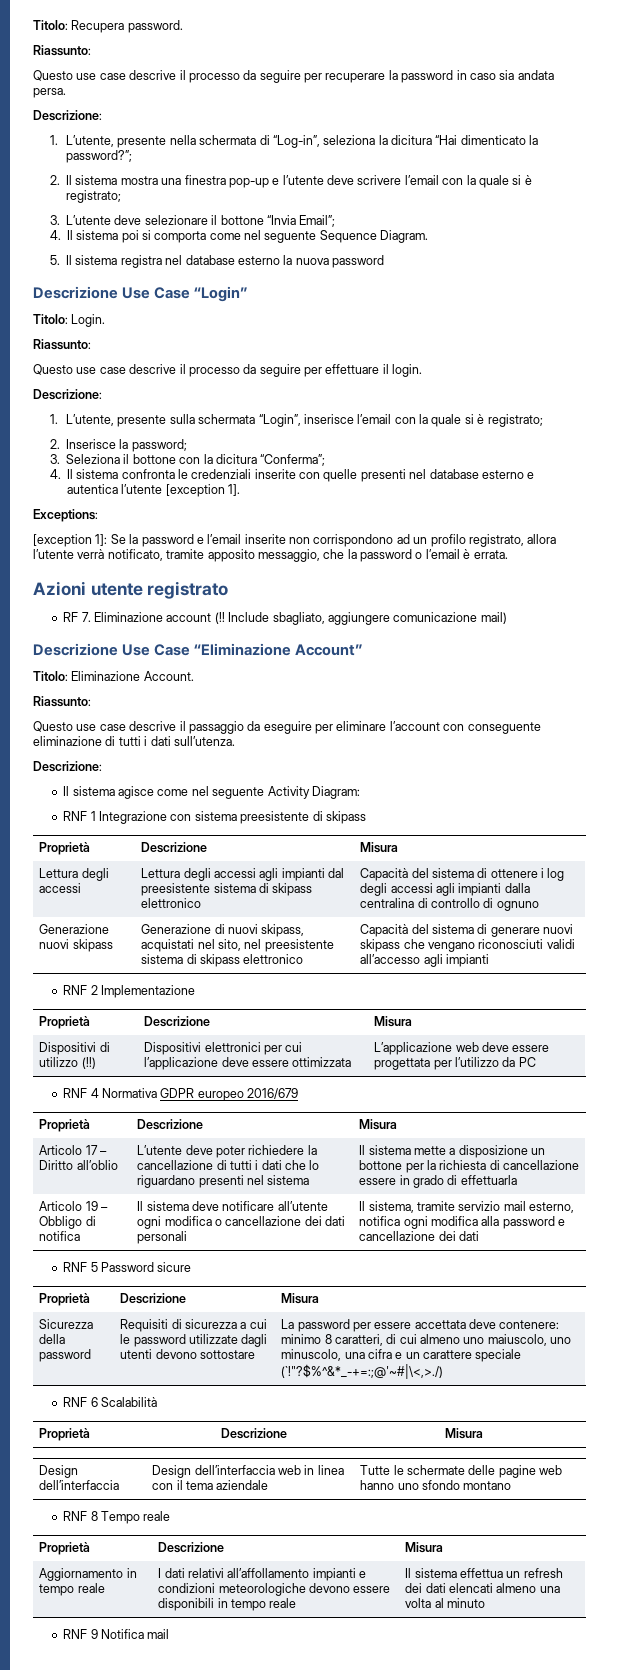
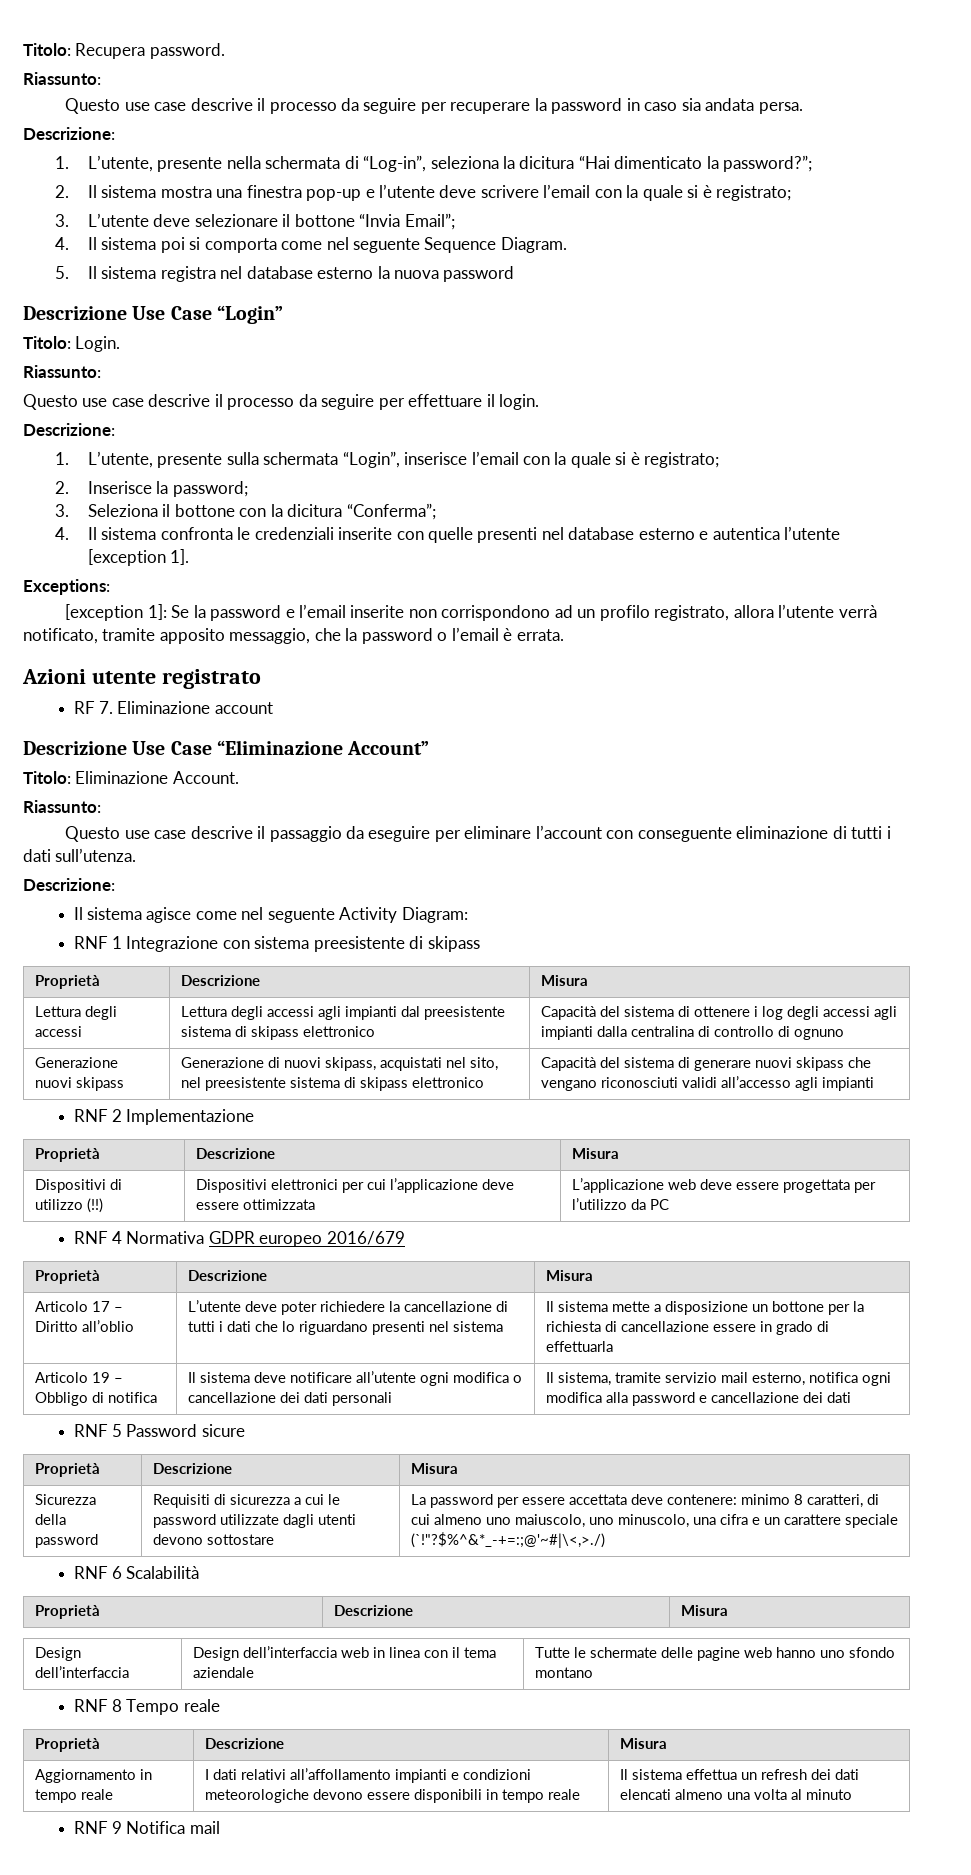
[214,612,507,625] (!! Include sbagliato, aggiungere comunicazione mail) -> (273, 708) none

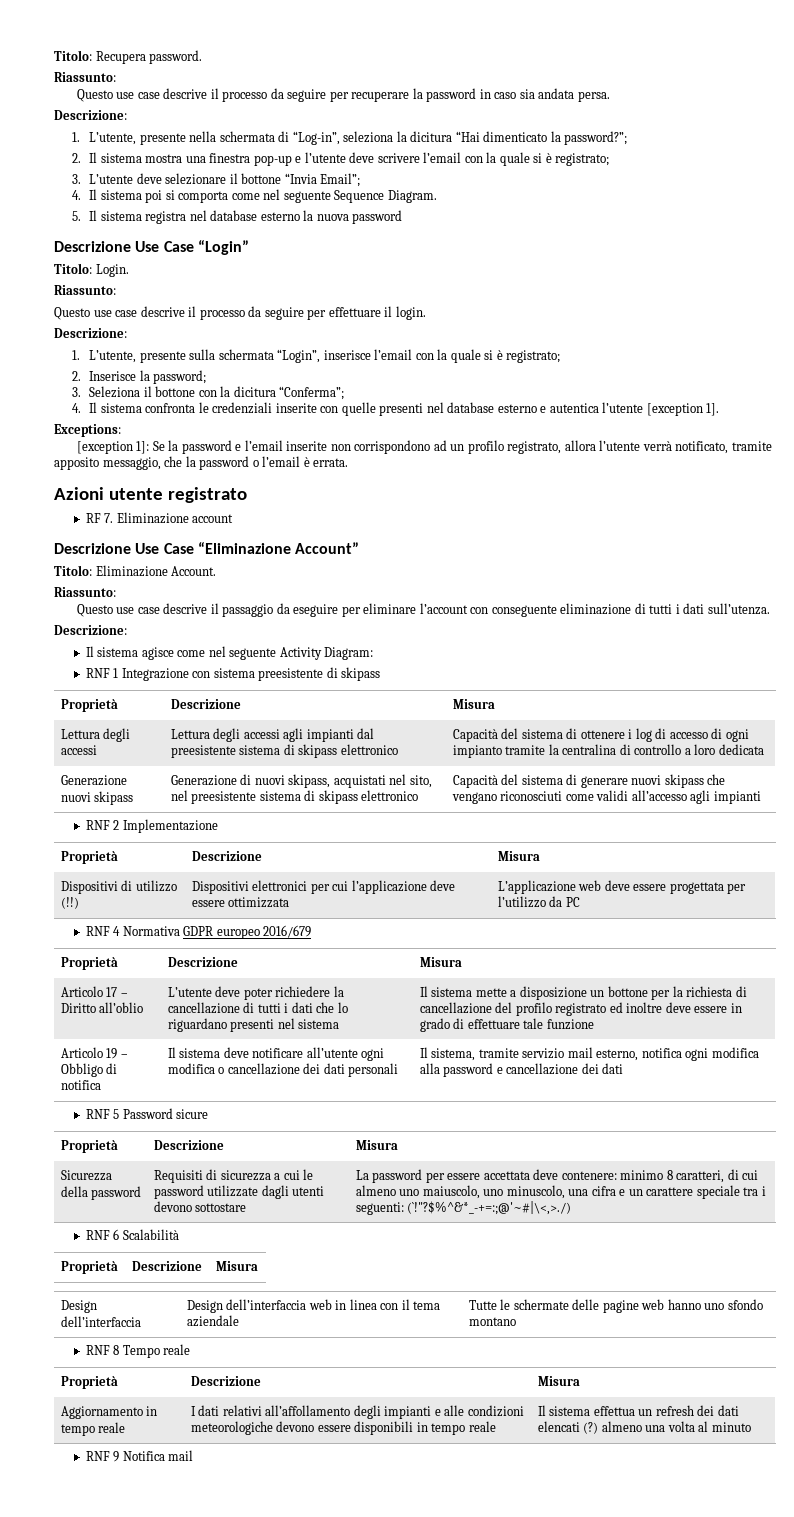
[786,1006,898,1020] [540,1026,844,1040] degli accessi agli impianti dalla centralina di controllo di ognuno -> [655,728,749,742] [452,744,764,758] di accesso di ogni impianto tramite la centralina di controllo a loro dedicata
(678, 1082) none -> [565,794,594,801] come
(709, 1326) none -> [495,1002,691,1016] del profilo registrato ed inoltre deve
[545,1341,613,1352] effettuarla -> [467,1018,594,1030] effettuare tale funzione
(899, 1521) none -> [743,1186,766,1196] [355,1202,404,1215] tra i seguenti:
(391, 1774) none -> [353,1405,381,1419] degli
(459, 1776) none -> [444,1405,465,1416] alle
(671, 1794) none -> [583,1422,599,1434] (?)

